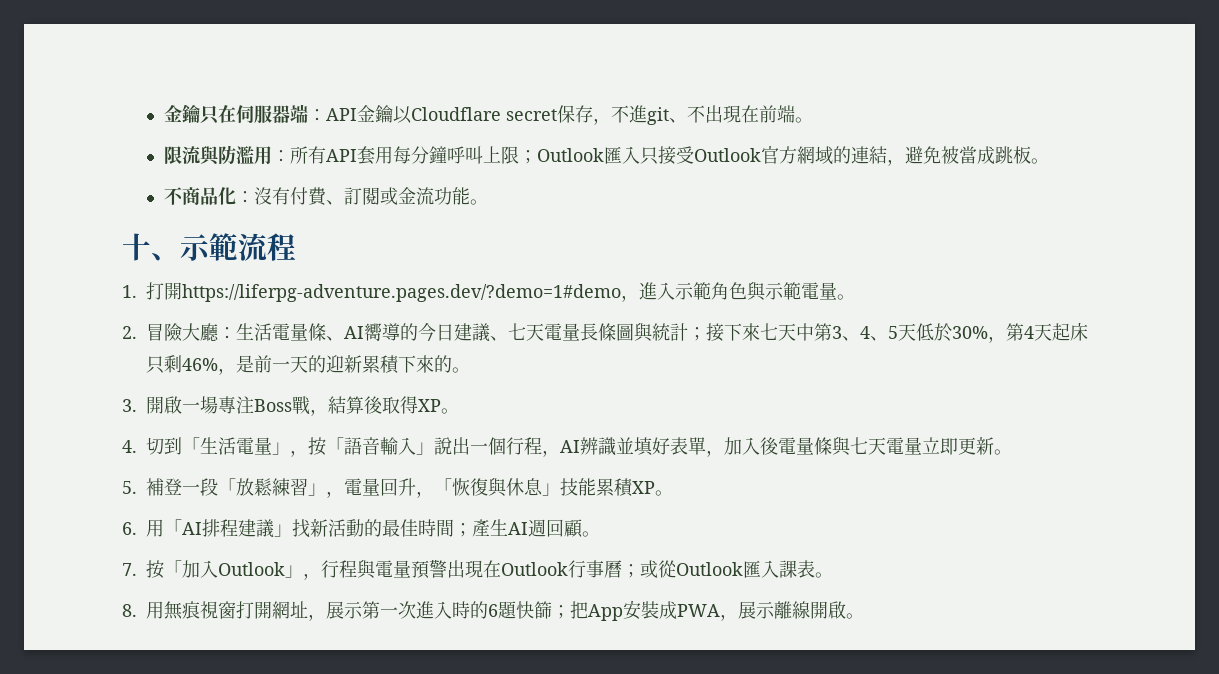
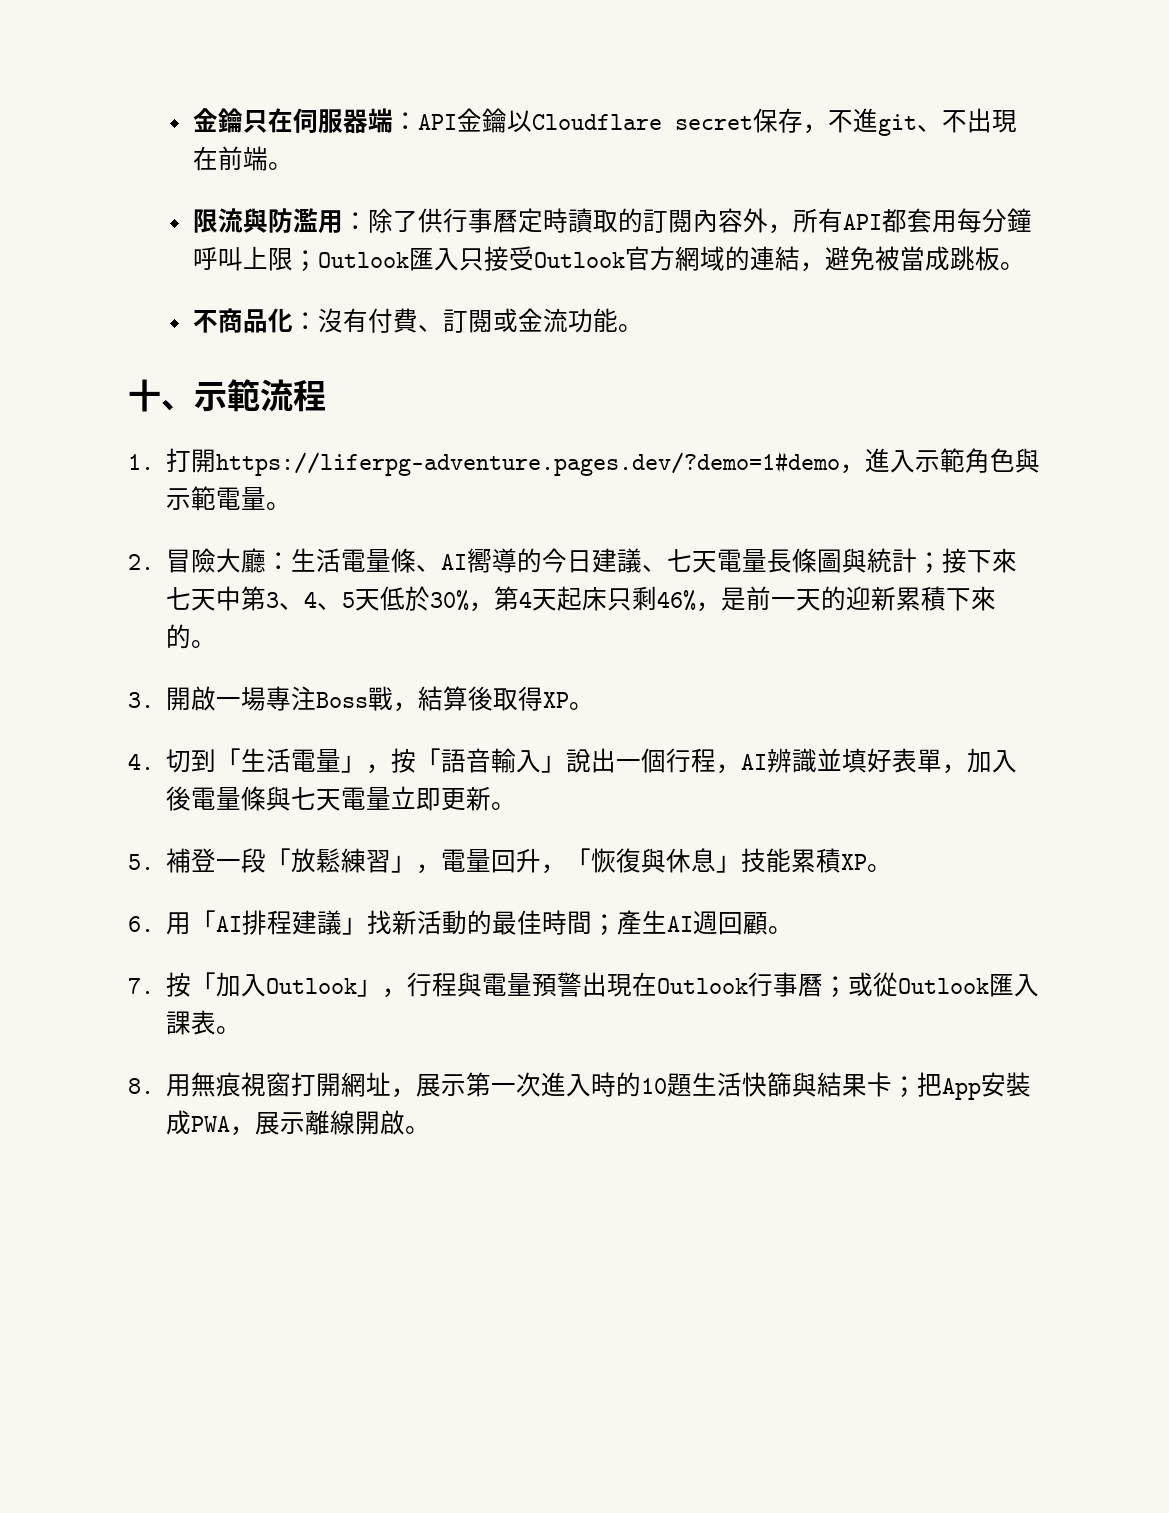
(290, 156) none -> [368,208,794,234] 除了供行事曆定時讀取的訂閱內容外，
(357, 155) none -> [882,209,908,233] 都
[488,601,552,619] 6題快篩 -> [641,1072,893,1097] 10題生活快篩與結果卡

